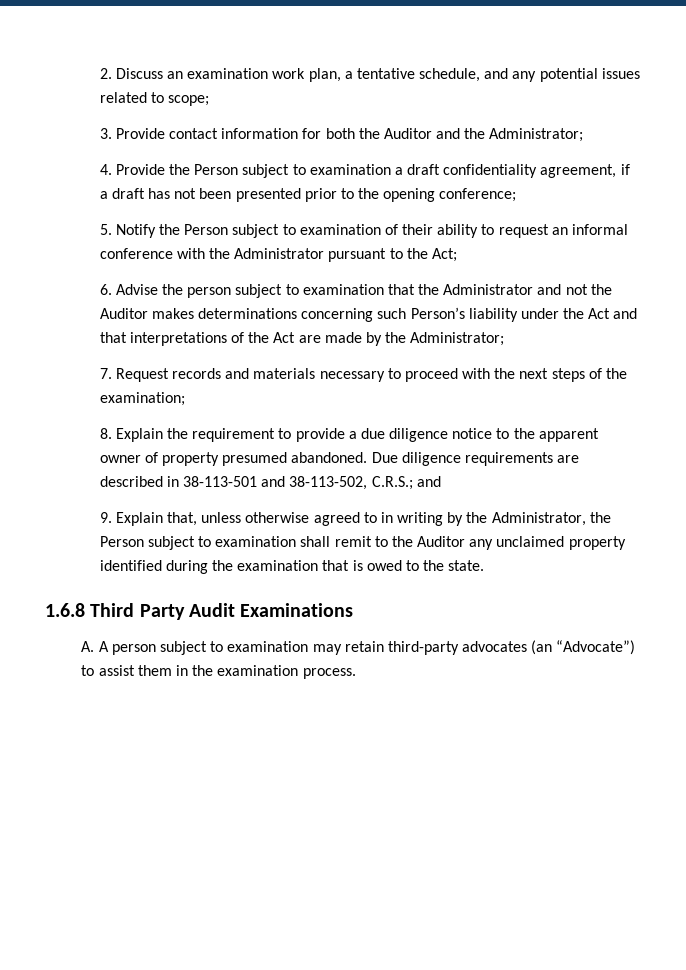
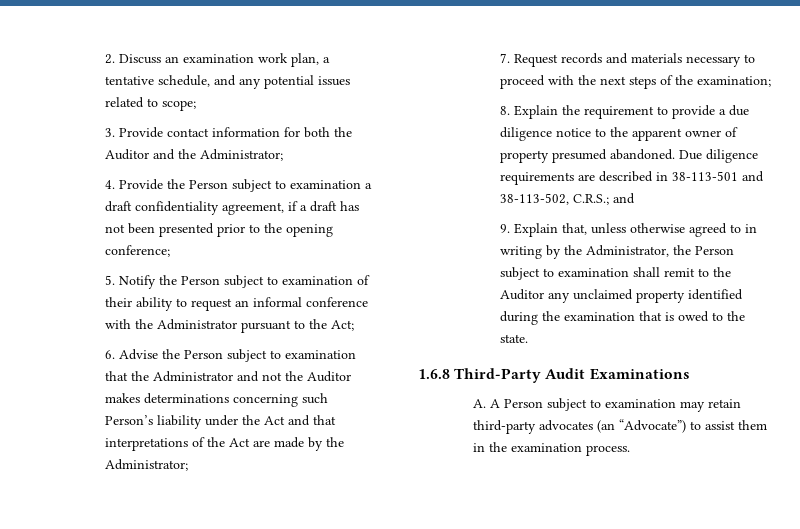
[187,287,232,298] person -> [184,350,224,359] Person
[90,603,185,620] Third Party -> [454,368,542,383] Third-Party
[111,644,156,655] person -> [503,399,543,408] Person

